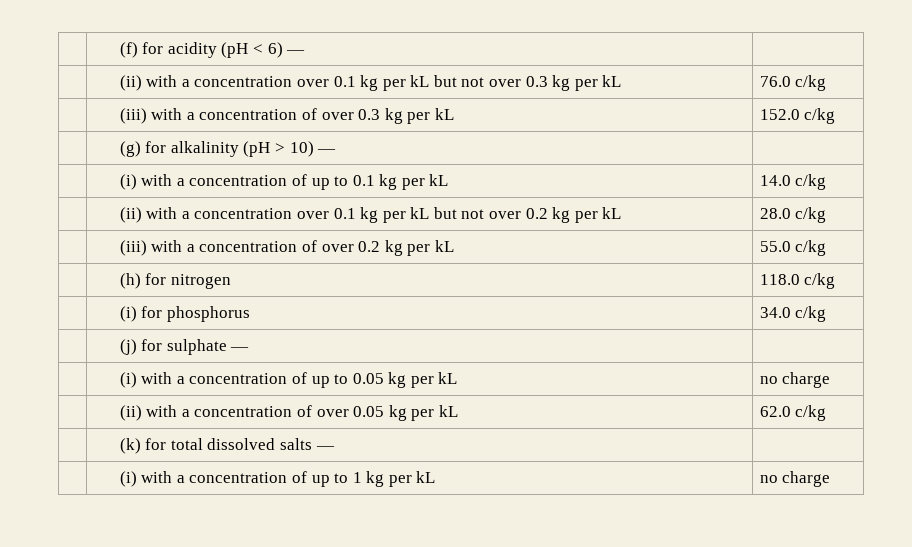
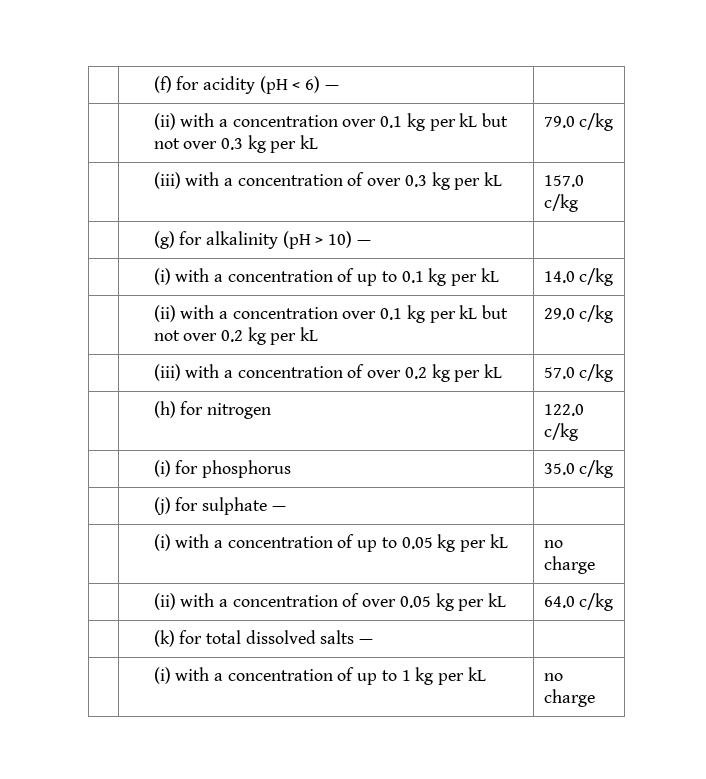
[759,76,791,87] 76.0 -> [543,116,575,128] 79.0
[759,109,800,120] 152.0 -> [543,175,584,187] 157.0
[759,208,791,219] 28.0 -> [543,308,575,320] 29.0
[759,241,791,252] 55.0 -> [543,367,575,379] 57.0
[759,274,800,285] 118.0 -> [543,404,584,416] 122.0
[759,307,791,318] 34.0 -> [543,463,575,475] 35.0
[759,406,791,417] 62.0 -> [543,596,575,608] 64.0

